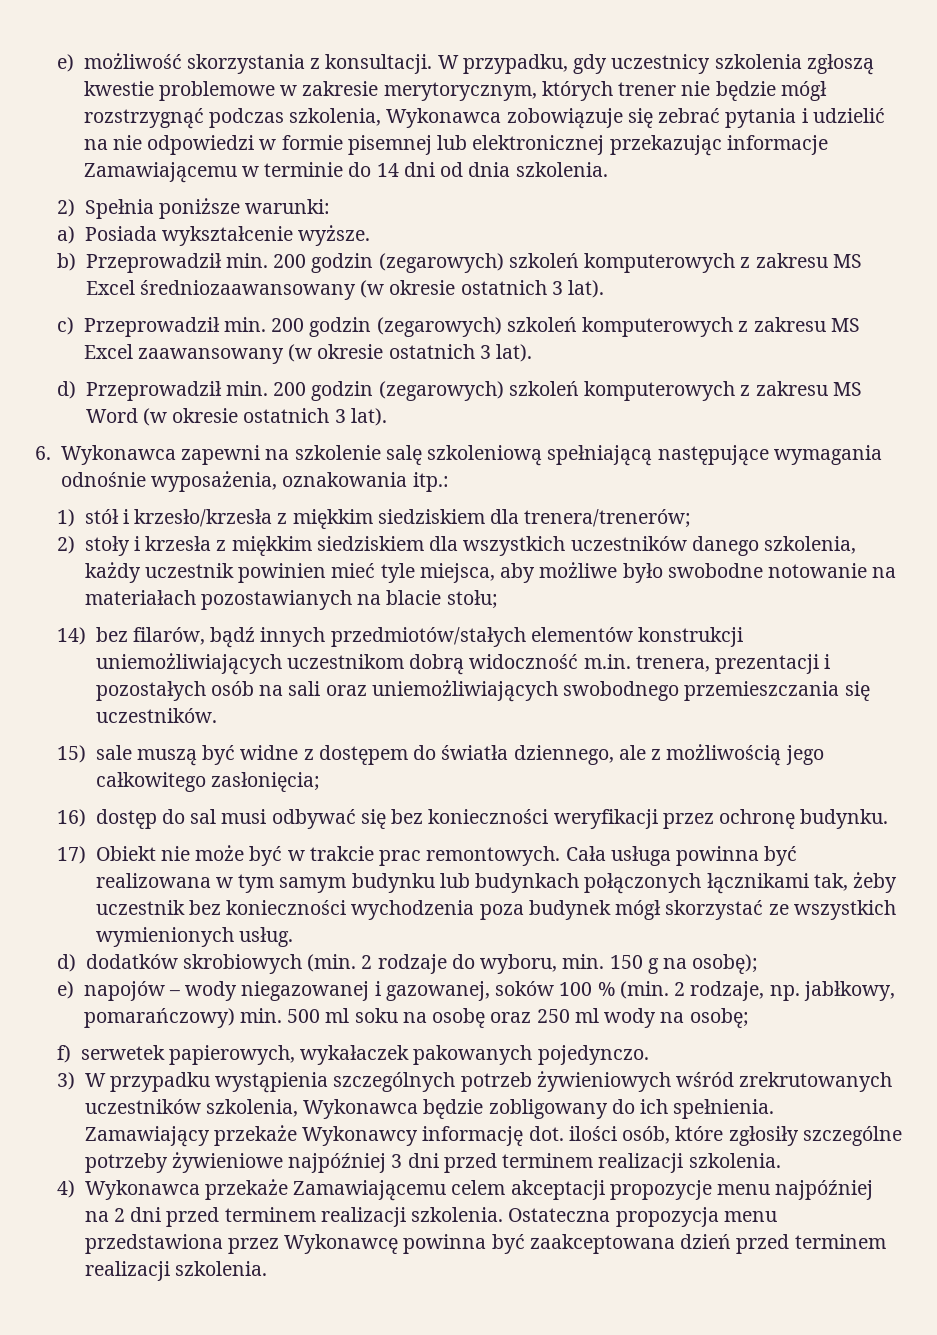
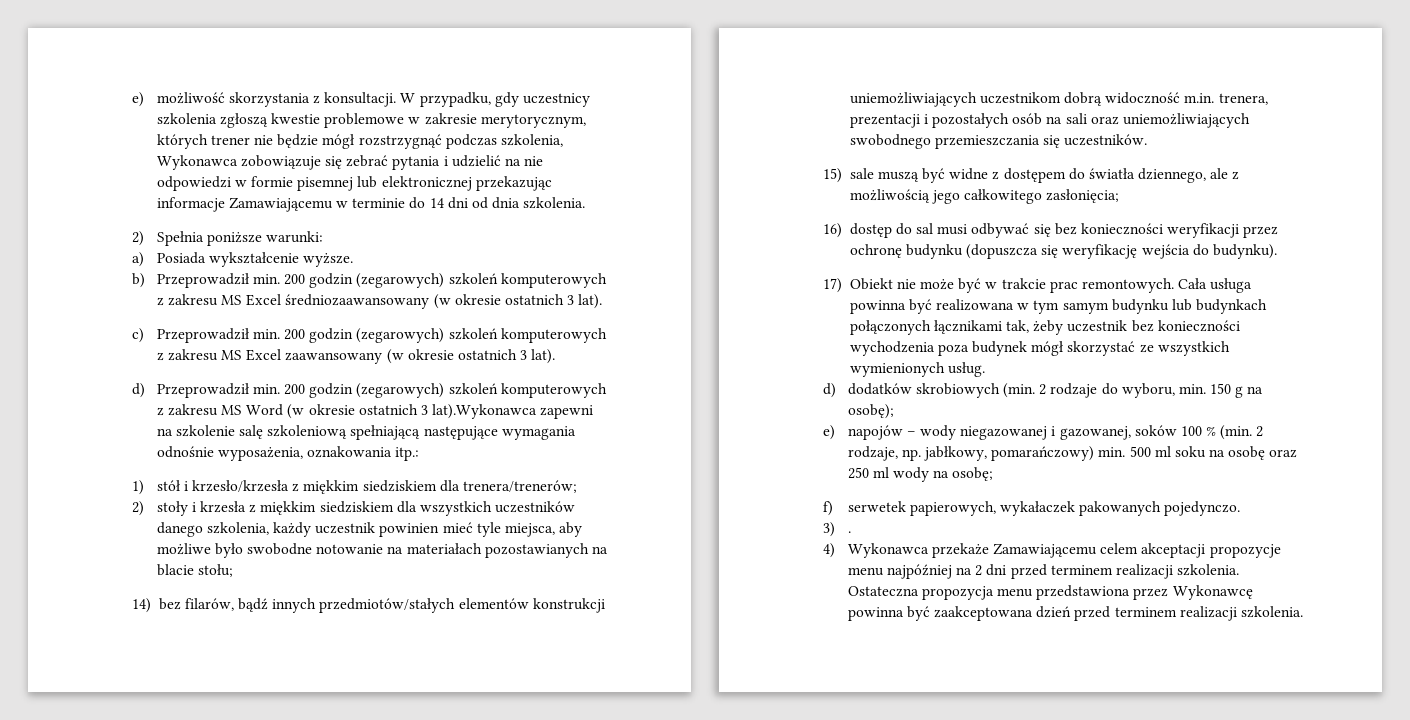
[350,408,387,426] [35,445,176,465] lat). // 6. Wykonawca -> [432,404,538,419] lat).Wykonawca
[800,809,889,829] budynku. -> [905,244,1277,259] budynku (dopuszcza się weryfikację wejścia do budynku).
[84,1071,893,1093] [84,1099,775,1119] [84,1125,902,1147] [84,1152,781,1173] W przypadku wystąpienia szczególnych potrzeb żywieniowych wśród zrekrutowanych uczestników szkolenia, Wykonawca będzie zobligowany do ich spełnienia. Zamawiający przekaże Wykonawcy informację dot. ilości osób, które zgłosiły szczególne potrzeby żywieniowe najpóźniej 3 dni przed terminem realizacji szkolenia. -> [847,531,851,533] .

